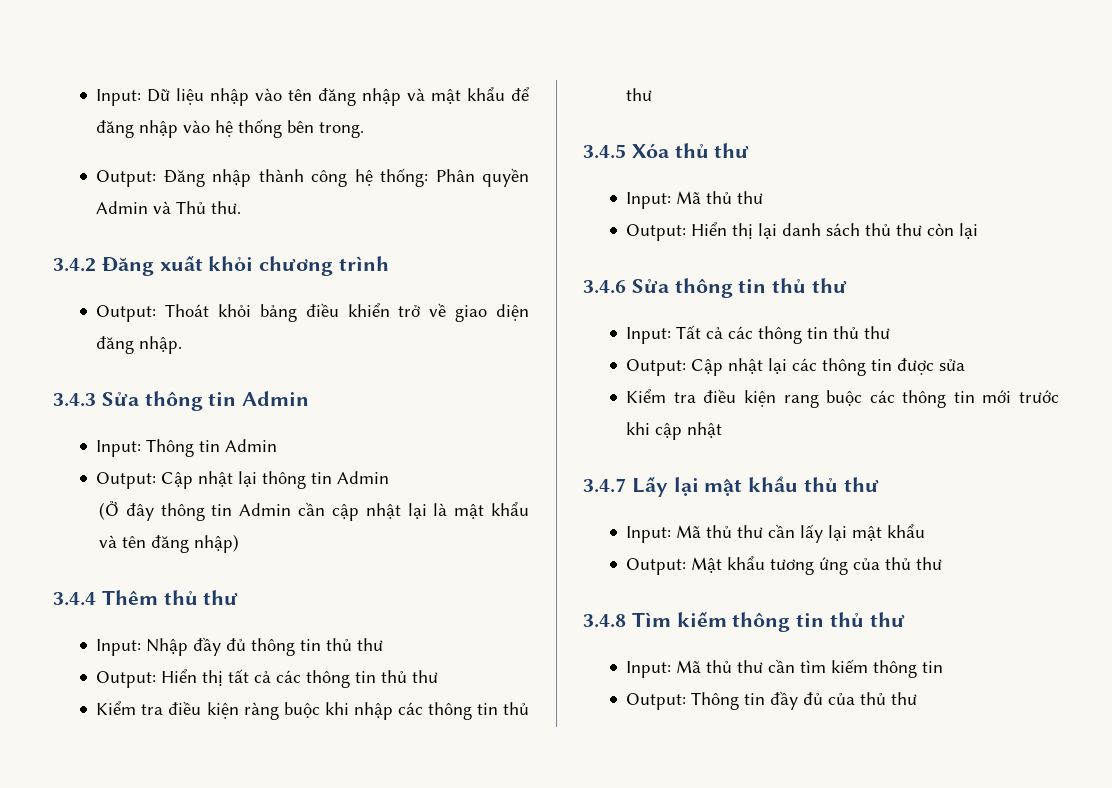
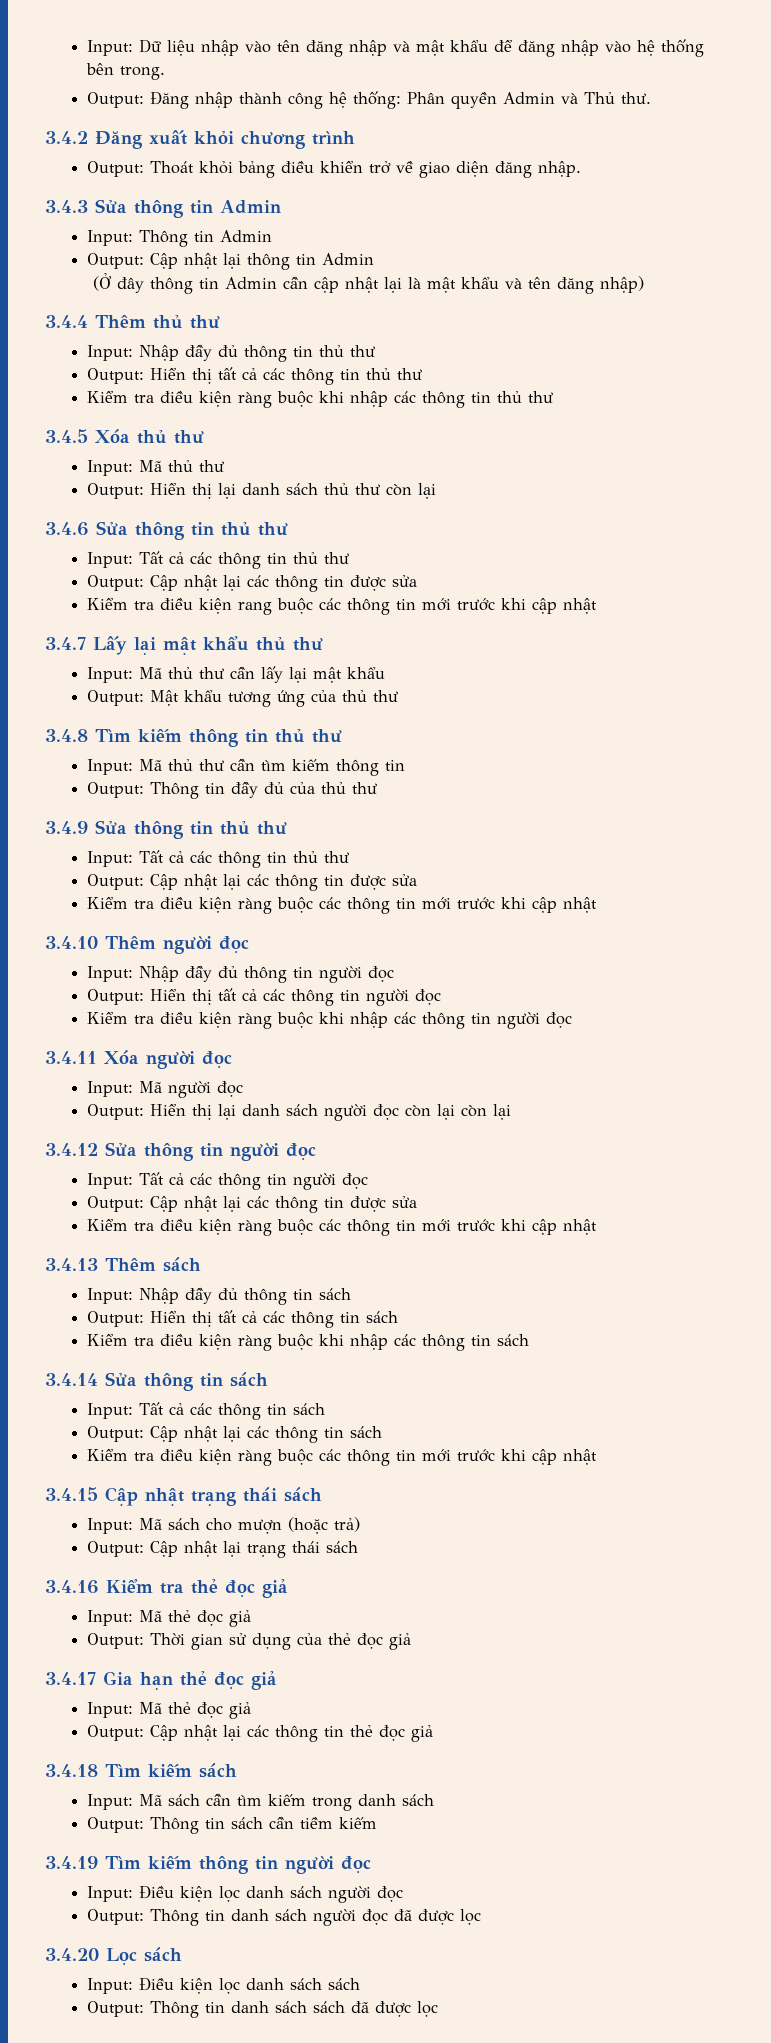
(918, 698) none -> [45,820,287,839] [87,850,351,868] [87,874,418,891] [87,896,598,914] [45,936,249,954] [87,965,395,983] [87,988,442,1006] [87,1011,573,1029] [45,1050,232,1069] [87,1081,244,1098] [87,1103,512,1121] [45,1142,316,1161] [87,1172,369,1190] [87,1196,418,1213] [87,1218,598,1236] [45,1257,201,1272] [87,1287,352,1305] [87,1310,399,1328] [87,1333,530,1351] [45,1372,268,1391] [87,1402,326,1420] [87,1426,383,1443] [87,1448,598,1466] [45,1487,322,1506] [87,1517,361,1534] [87,1541,359,1558] [45,1579,288,1598] [87,1610,252,1627] [87,1633,412,1650] [45,1671,277,1690] [87,1702,252,1719] [87,1725,434,1742] [45,1763,237,1778] [87,1793,435,1811] [87,1816,378,1834] [45,1856,371,1874] [87,1885,404,1903] [87,1909,482,1926] [45,1947,182,1965] [87,1977,361,1994] [87,2001,439,2018] // 3.4.9 Sửa thông tin thủ thư // Input: Tất cả các thông tin thủ thư // Output: Cập nhật lại các thông tin được sửa // Kiểm tra điều kiện ràng buộc các thông tin mới trước khi cập nhật // 3.4.10 Thêm người đọc // Input: Nhập đầy đủ thông tin người đọc // Output: Hiển thị tất cả các thông tin người đọc // Kiểm tra điều kiện ràng buộc khi nhập các thông tin người đọc // 3.4.11 Xóa người đọc // Input: Mã người đọc // Output: Hiển thị lại danh sách người đọc còn lại còn lại // 3.4.12 Sửa thông tin người đọc // Input: Tất cả các thông tin người đọc // Output: Cập nhật lại các thông tin được sửa // Kiểm tra điều kiện ràng buộc các thông tin mới trước khi cập nhật // 3.4.13 Thêm sách // Input: Nhập đầy đủ thông tin sách // Output: Hiển thị tất cả các thông tin sách // Kiểm tra điều kiện ràng buộc khi nhập các thông tin sách // 3.4.14 Sửa thông tin sách // Input: Tất cả các thông tin sách // Output: Cập nhật lại các thông tin sách // Kiểm tra điều kiện ràng buộc các thông tin mới trước khi cập nhật // 3.4.15 Cập nhật trạng thái sách // Input: Mã sách cho mượn (hoặc trả) // Output: Cập nhật lại trạng thái sách // 3.4.16 Kiểm tra thẻ đọc giả // Input: Mã thẻ đọc giả // Output: Thời gian sử dụng của thẻ đọc giả // 3.4.17 Gia hạn thẻ đọc giả // Input: Mã thẻ đọc giả // Output: Cập nhật lại các thông tin thẻ đọc giả // 3.4.18 Tìm kiếm sách // Input: Mã sách cần tìm kiếm trong danh sách // Output: Thông tin sách cần tiềm kiếm // 3.4.19 Tìm kiếm thông tin người đọc // Input: Điều kiện lọc danh sách người đọc // Output: Thông tin danh sách người đọc đã được lọc // 3.4.20 Lọc sách // Input: Điều kiện lọc danh sách sách // Output: Thông tin danh sách sách đã được lọc

